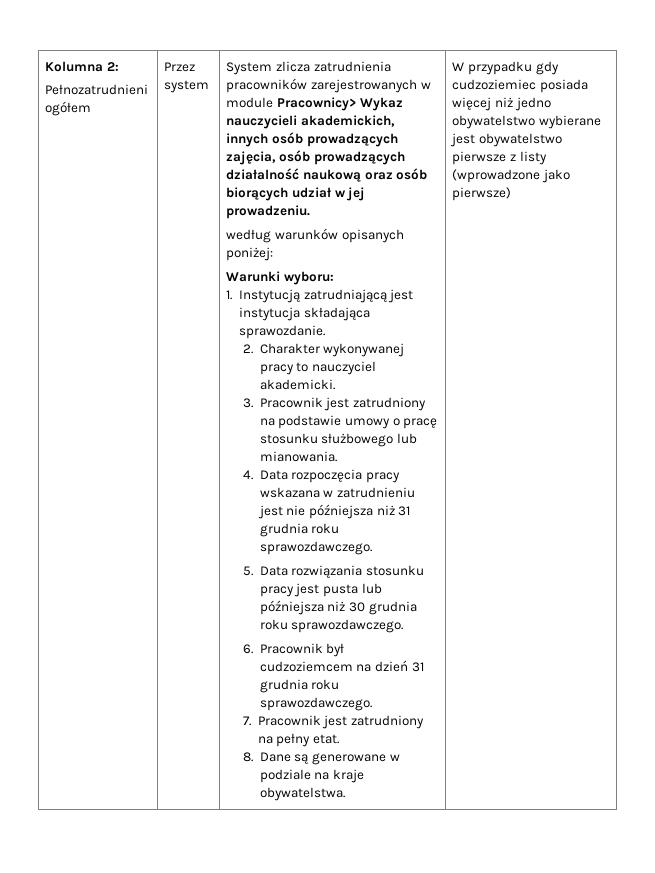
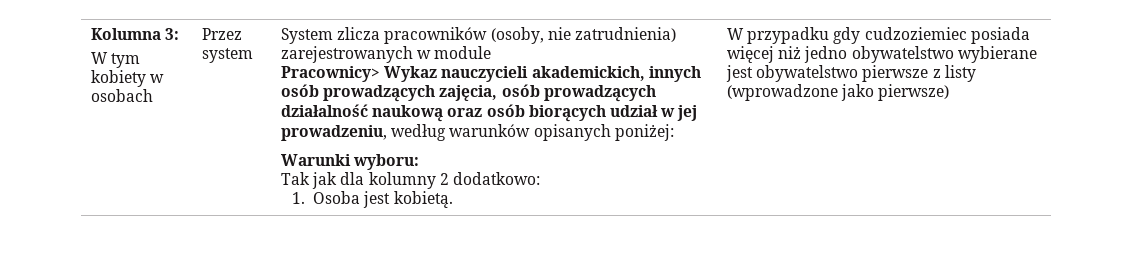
[106,62,119,71] [45,84,149,95] [45,101,92,116] 2: // Pełnozatrudnieni ogółem -> [165,28,180,40] [91,52,141,68] [91,70,165,87] [91,89,154,102] 3: // W tym kobiety w osobach
[313,61,391,72] [226,78,308,93] zatrudnienia pracowników -> [384,27,677,44] pracowników (osoby, nie zatrudnienia)
(274, 102) none -> (492, 52) //
[226,205,311,219] prowadzeniu. // -> [281,125,388,141] prowadzeniu,
[226,289,414,303] [239,307,370,321] [239,325,326,339] [242,343,405,357] [259,361,376,375] [259,379,335,390] [242,397,426,411] [259,415,438,429] [259,433,417,447] [259,451,337,462] [242,469,400,483] [259,487,415,498] [257,504,411,519] [259,523,340,537] [259,541,372,555] [242,565,424,578] [259,583,382,597] [259,600,417,615] [259,619,404,633] [242,643,345,657] [259,660,424,672] [259,679,340,693] [259,697,372,711] [242,715,424,729] [257,733,339,747] [242,752,400,765] [259,769,364,783] [259,787,345,801] 1. Instytucją zatrudniającą jest instytucja składająca sprawozdanie. // 2. Charakter wykonywanej pracy to nauczyciel akademicki. // 3. Pracownik jest zatrudniony na podstawie umowy o pracę stosunku służbowego lub mianowania. // 4. Data rozpoczęcia pracy wskazana w zatrudnieniu jest nie późniejsza niż 31 grudnia roku sprawozdawczego. // 5. Data rozwiązania stosunku pracy jest pusta lub późniejsza niż 30 grudnia roku sprawozdawczego. // 6. Pracownik był cudzoziemcem na dzień 31 grudnia roku sprawozdawczego. // 7. Pracownik jest zatrudniony na pełny etat. // 8. Dane są generowane w podziale na kraje obywatelstwa. -> [281,172,541,189] [292,191,453,208] Tak jak dla kolumny 2 dodatkowo: // 1. Osoba jest kobietą.

